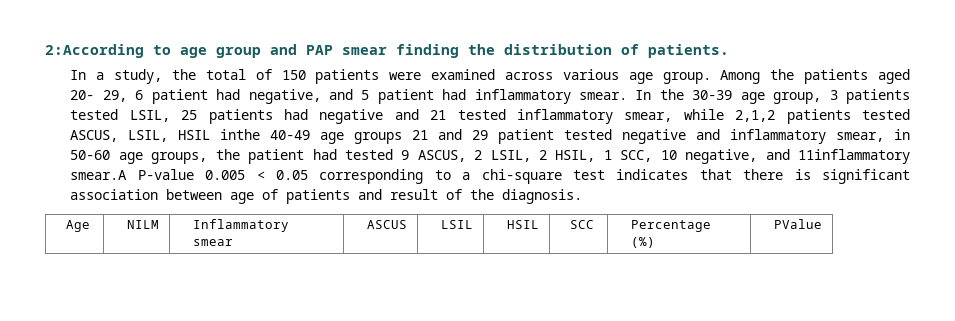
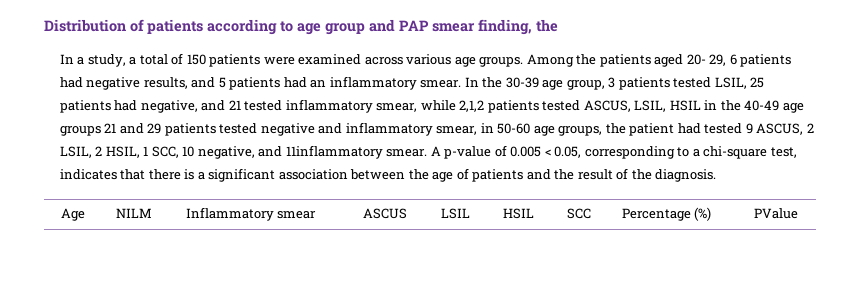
[45,44,144,58] 2:According -> [44,19,277,35] Distribution of patients according
[396,44,729,58] finding the distribution of patients. -> [478,19,558,35] finding, the
[172,69,197,80] the -> [129,57,137,65] a
[662,72,711,84] group. -> [479,57,524,67] groups.
[151,89,467,104] patient had negative, and 5 patient had -> [740,54,792,67] [59,77,327,90] patients had negative results, and 5 patients had an
[319,109,384,124] negative -> [140,100,198,113] negative,
[220,129,261,140] inthe -> [704,100,741,111] in the
[498,129,555,144] patient -> [164,123,216,136] patients
[70,169,194,180] smear.A P-value -> [386,145,507,159] smear. A p-value of
[276,170,309,180] 0.05 -> [554,146,582,158] 0.05,
[573,170,606,180] test -> [770,147,797,158] test,
(811, 174) none -> [197,172,205,180] a
(223, 194) none -> [408,169,429,180] the
(383, 194) none -> [554,169,575,180] the

